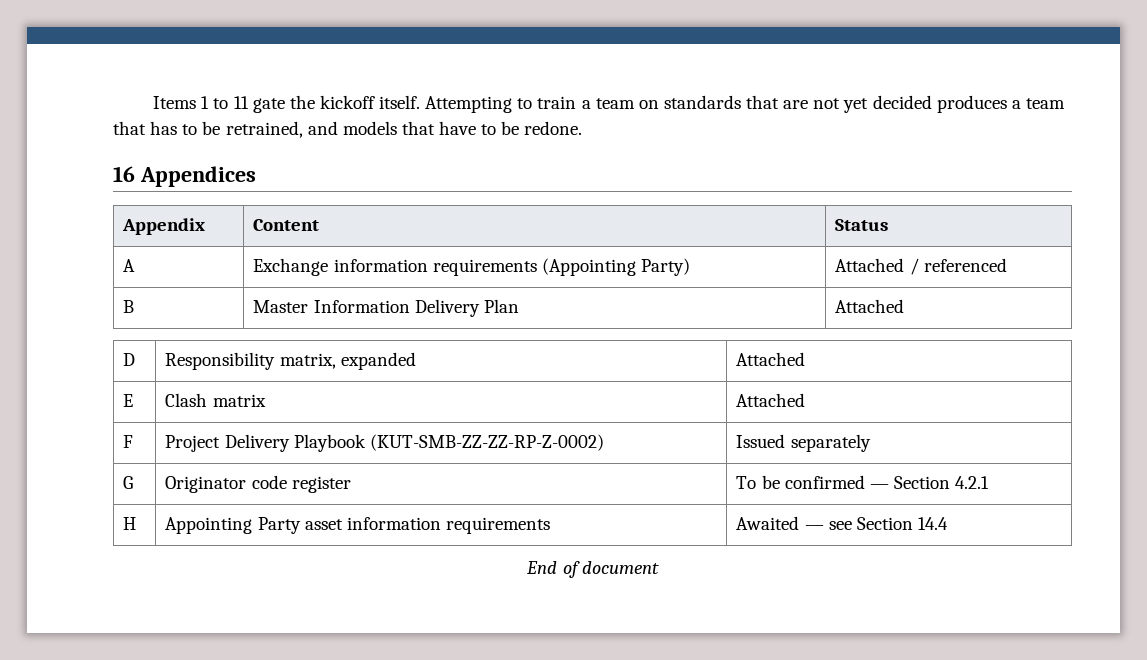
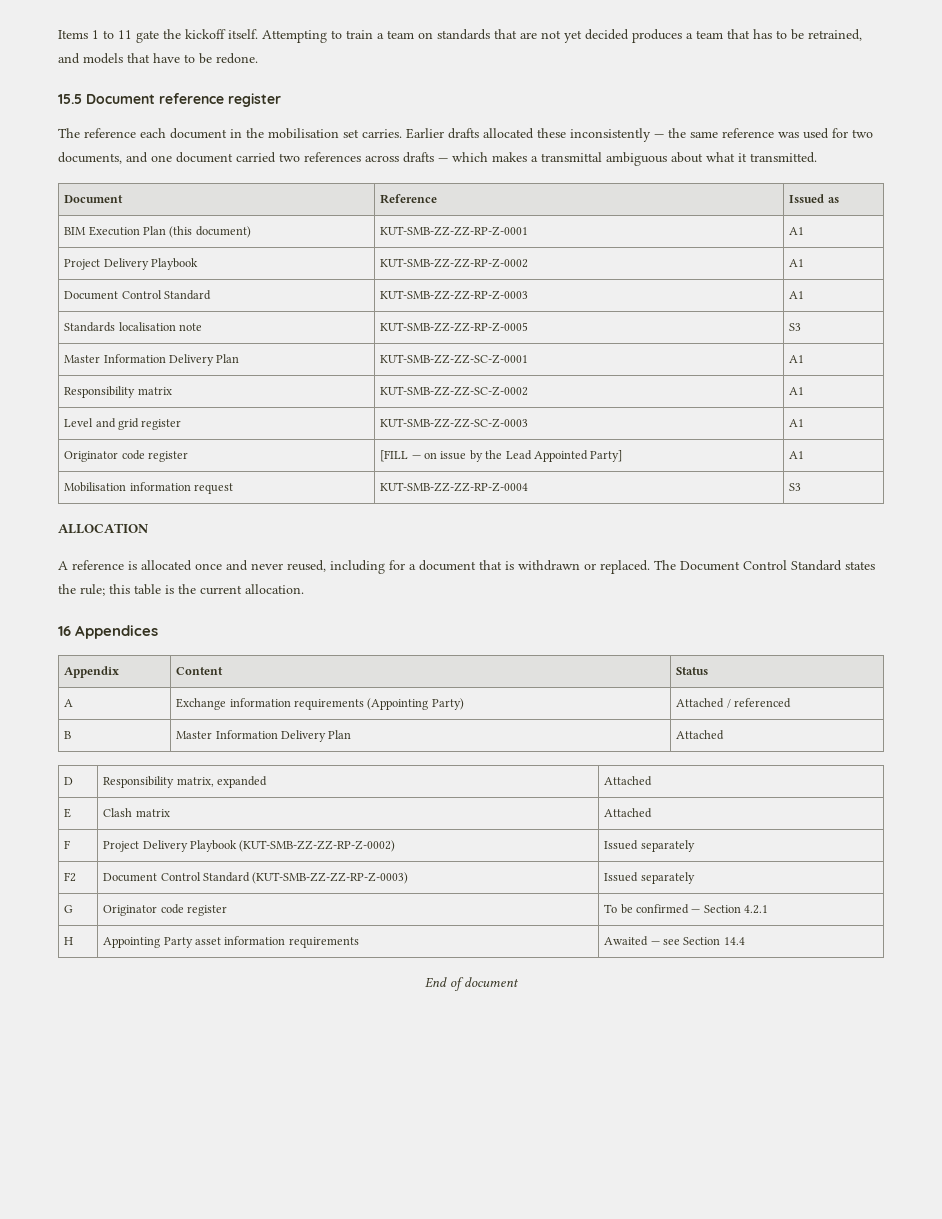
(583, 128) none -> [58,93,281,107] [58,128,873,142] [58,152,817,166] [64,195,124,203] [380,194,438,204] [789,194,839,203] [64,226,251,238] [380,226,529,236] [789,227,805,235] [64,258,199,270] [380,258,529,268] [789,259,805,267] [64,290,212,300] [380,290,529,300] [789,291,805,299] [64,322,203,332] [380,322,529,332] [789,323,802,331] [64,354,240,366] [380,354,529,364] [789,355,805,363] [64,386,172,398] [380,386,529,396] [789,387,805,395] [64,418,182,430] [380,418,529,428] [789,419,805,427] [64,450,189,462] [380,450,623,462] [789,451,805,459] [64,482,234,494] [380,482,529,492] [789,483,802,491] [58,523,149,534] [58,560,875,574] [58,584,304,596] // 15.5 Document reference register // The reference each document in the mobilisation set carries. Earlier drafts allocated these inconsistently — the same reference was used for two documents, and one document carried two references across drafts — which makes a transmittal ambiguous about what it transmitted. // Document | Reference | Issued as // BIM Execution Plan (this document) | KUT-SMB-ZZ-ZZ-RP-Z-0001 | A1 // Project Delivery Playbook | KUT-SMB-ZZ-ZZ-RP-Z-0002 | A1 // Document Control Standard | KUT-SMB-ZZ-ZZ-RP-Z-0003 | A1 // Standards localisation note | KUT-SMB-ZZ-ZZ-RP-Z-0005 | S3 // Master Information Delivery Plan | KUT-SMB-ZZ-ZZ-SC-Z-0001 | A1 // Responsibility matrix | KUT-SMB-ZZ-ZZ-SC-Z-0002 | A1 // Level and grid register | KUT-SMB-ZZ-ZZ-SC-Z-0003 | A1 // Originator code register | [FILL — on issue by the Lead Appointed Party] | A1 // Mobilisation information request | KUT-SMB-ZZ-ZZ-RP-Z-0004 | S3 // ALLOCATION // A reference is allocated once and never reused, including for a document that is withdrawn or replaced. The Document Control Standard states the rule; this table is the current allocation.
(871, 443) none -> [64,872,77,882] [103,872,409,884] [604,872,695,884] // F2 | Document Control Standard (KUT-SMB-ZZ-ZZ-RP-Z-0003) | Issued separately

